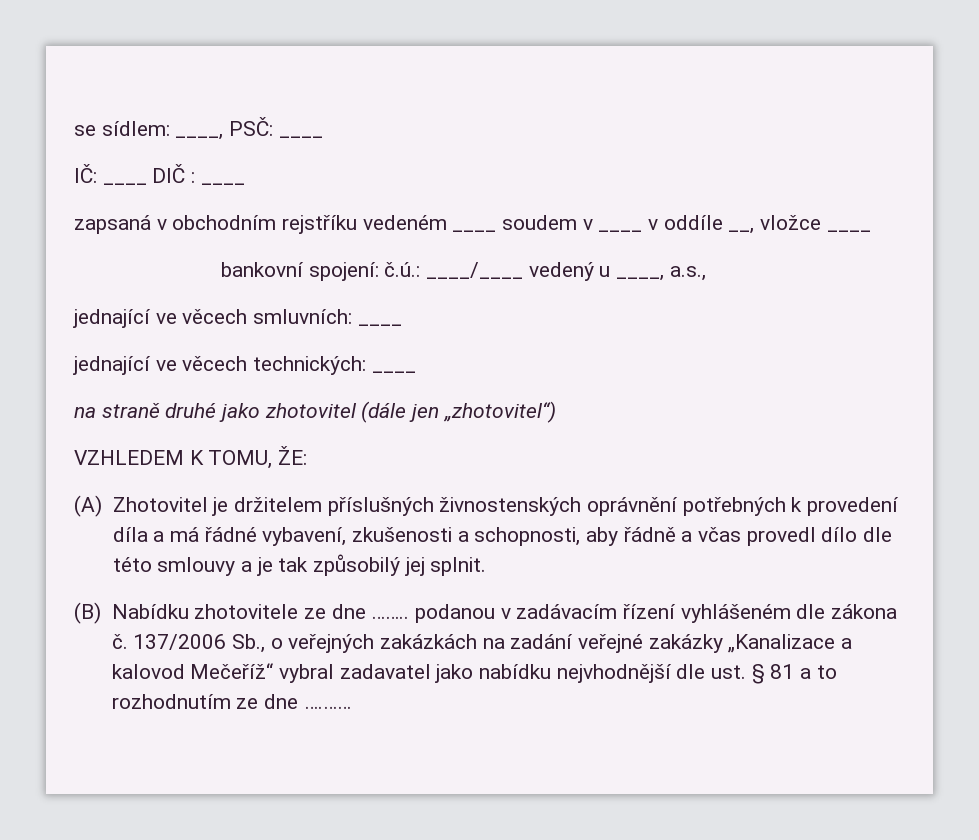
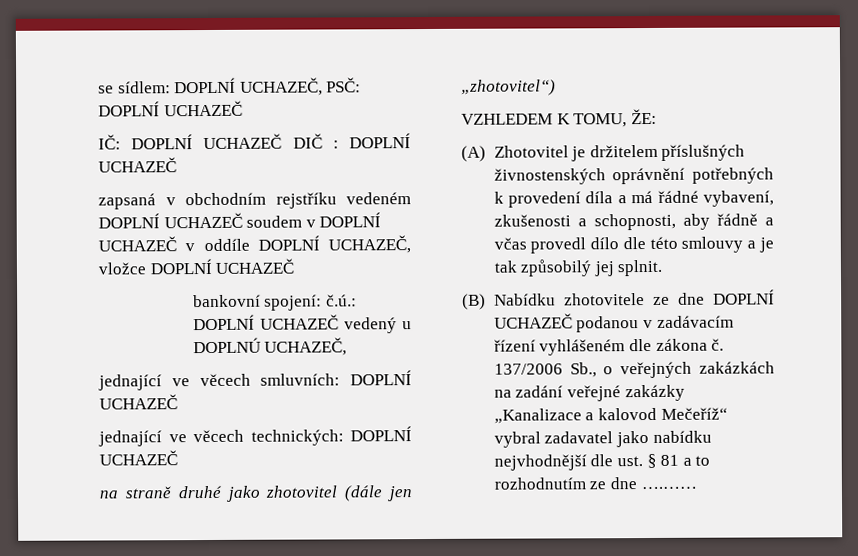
[175,117,274,140] [278,136,323,138] [74,164,97,183] [102,183,147,185] [152,164,196,183] [200,183,245,185] ____, PSČ: ____ // IČ: ____ DIČ : ____ -> [174,77,362,96] [98,100,243,117] [98,133,411,150] [98,157,177,173] DOPLNÍ UCHAZEČ, PSČ: DOPLNÍ UCHAZEČ // IČ: DOPLNÍ UCHAZEČ DIČ : DOPLNÍ UCHAZEČ
[452,230,497,232] [502,215,593,230] [598,230,643,232] [648,215,822,234] [826,230,871,232] [220,262,706,281] ____ soudem v ____ v oddíle __, vložce ____ // bankovní spojení: č.ú.: ____/____ vedený u ____, a.s., -> [98,212,382,229] [98,235,411,254] [98,258,295,275] [192,294,357,311] [192,314,412,334] [192,337,348,356] DOPLNÍ UCHAZEČ soudem v DOPLNÍ UCHAZEČ v oddíle DOPLNÍ UCHAZEČ, vložce DOPLNÍ UCHAZEČ // bankovní spojení: č.ú.: DOPLNÍ UCHAZEČ vedený u DOPLNÚ UCHAZEČ,
[357,324,402,326] ____ -> [350,370,412,386] [99,394,178,410] DOPLNÍ UCHAZEČ
[371,371,416,373] ____ -> [350,426,412,442] [99,450,178,466] DOPLNÍ UCHAZEČ
[371,616,410,619] …….. -> [713,289,775,305] [493,313,573,329] DOPLNÍ UCHAZEČ

